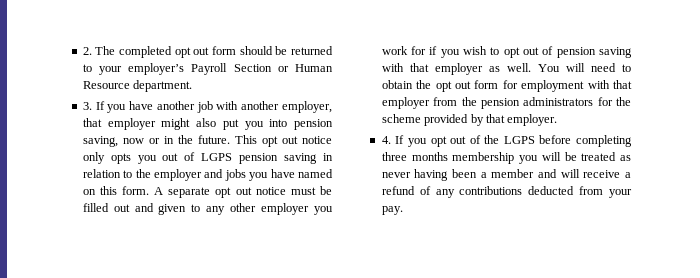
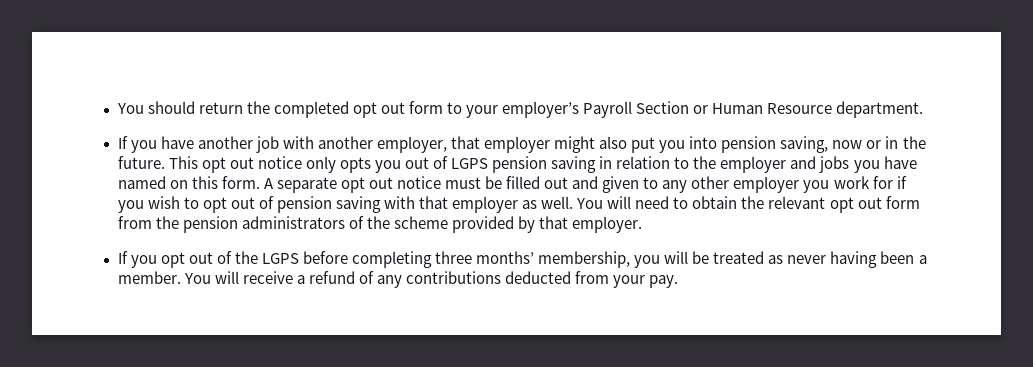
[82,46,116,55] 2. The -> [116,101,270,114] You should return the
[239,46,333,55] should be returned -> (443, 107) none
[82,102,92,110] 3. -> (924, 109) none
[435,80,632,92] [381,97,430,109] opt out form for employment with that employer -> [768,196,920,213] relevant opt out form
[597,97,613,106] for -> [348,216,364,229] of
[381,136,391,144] 4. -> (643, 224) none
[411,152,515,164] months membership -> [476,251,631,268] months’ membership,
[491,169,558,178] member and -> [117,271,211,284] member. You

